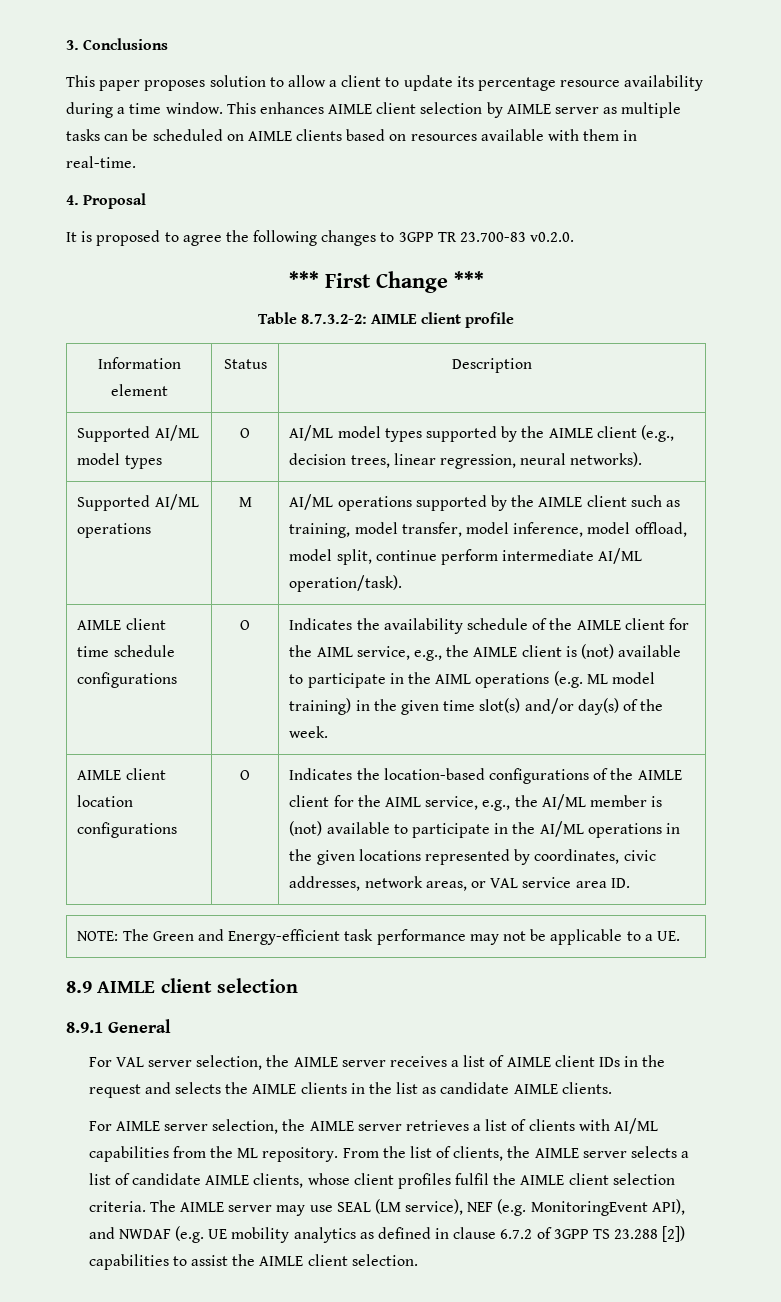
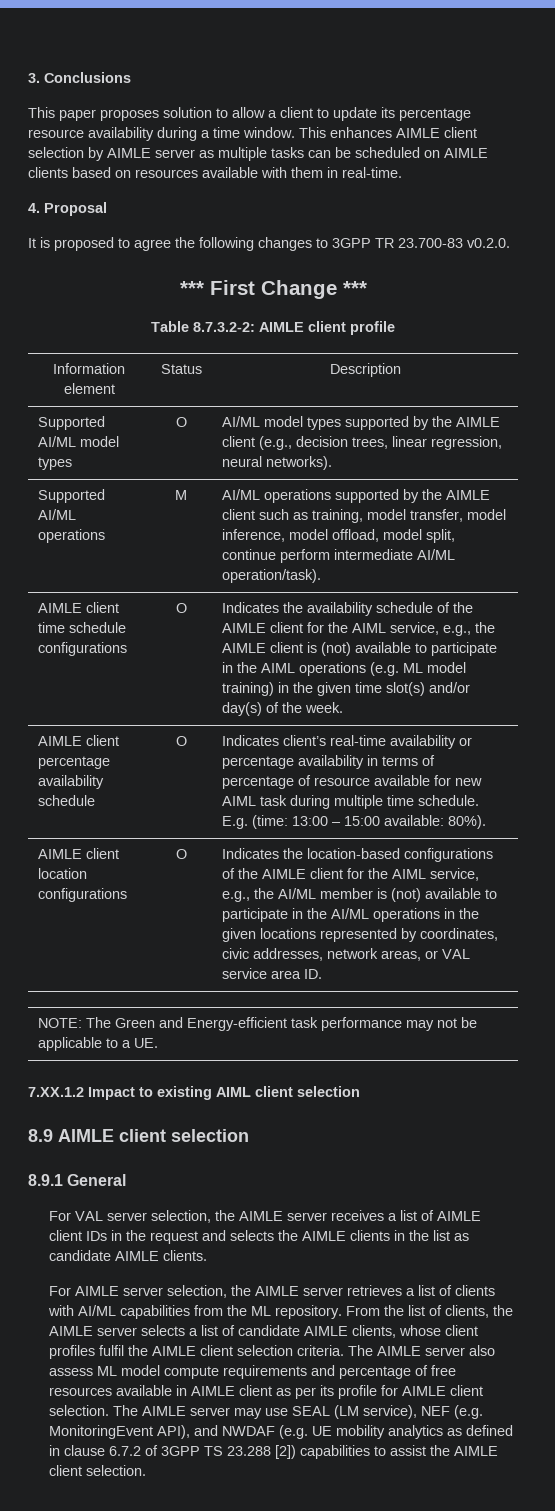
(329, 732) none -> [38,735,120,746] [38,756,111,769] [38,775,105,789] [38,795,96,806] [175,736,187,746] [222,735,473,749] [222,755,436,769] [222,775,483,789] [222,795,480,809] [222,815,487,829] // AIMLE client percentage availability schedule | O | Indicates client’s real-time availability or percentage availability in terms of percentage of resource available for new AIML task during multiple time schedule. E.g. (time: 13:00 – 15:00 available: 80%).
(680, 936) none -> [28,1086,360,1100] // 7.XX.1.2 Impact to existing AIML client selection
(273, 1208) none -> [469,1345,496,1356] [49,1365,457,1379] [49,1385,484,1399] [49,1405,231,1416] also assess ML model compute requirements and percentage of free resources available in AIMLE client as per its profile for AIMLE client selection. The AIMLE server

